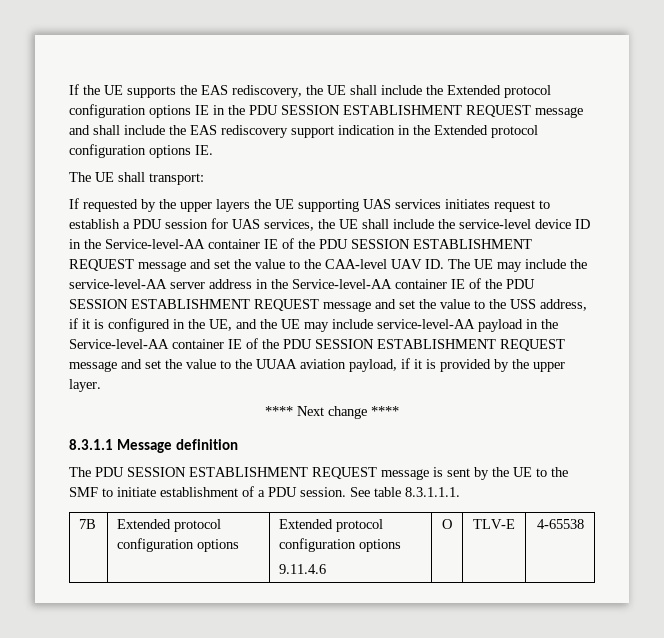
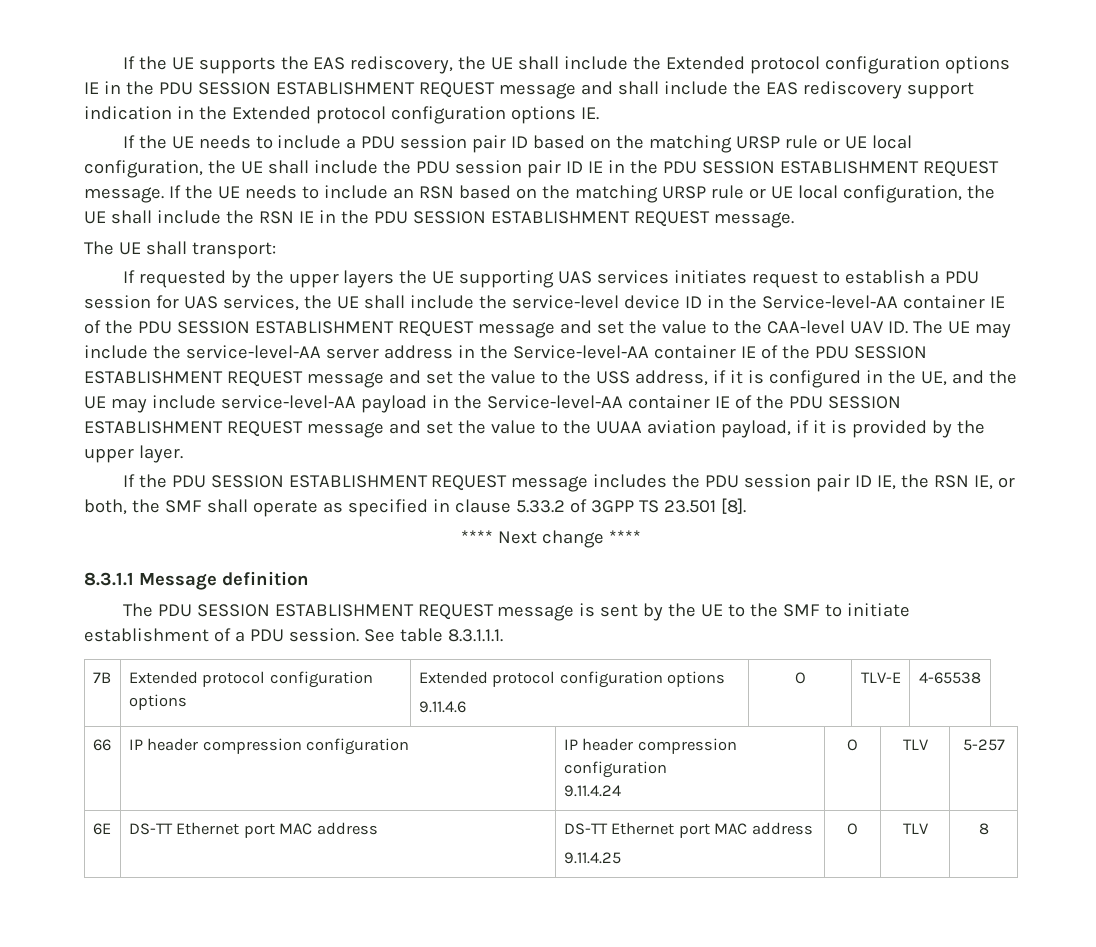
(213, 150) none -> [122,135,913,153] [84,160,999,178] [84,185,995,203] [84,210,794,228] // If the UE needs to include a PDU session pair ID based on the matching URSP rule or UE local configuration, the UE shall include the PDU session pair ID IE in the PDU SESSION ESTABLISHMENT REQUEST message. If the UE needs to include an RSN based on the matching URSP rule or UE local configuration, the UE shall include the RSN IE in the PDU SESSION ESTABLISHMENT REQUEST message.
(101, 385) none -> [122,474,1016,492] [84,498,746,517] // If the PDU SESSION ESTABLISHMENT REQUEST message includes the PDU session pair ID IE, the RSN IE, or both, the SMF shall operate as specified in clause 5.33.2 of 3GPP TS 23.501 [8].
(584, 524) none -> [92,739,111,751] [128,738,410,755] [563,738,737,754] [563,761,667,778] [563,785,621,797] [847,739,858,751] [902,739,928,750] [962,739,1005,751] [92,823,111,835] [128,822,378,838] [563,822,813,838] [563,852,621,864] [847,823,858,835] [902,823,928,834] [978,823,989,835] // 66 | IP header compression configuration | IP header compression configuration // 9.11.4.24 | O | TLV | 5-257 // 6E | DS-TT Ethernet port MAC address | DS-TT Ethernet port MAC address // 9.11.4.25 | O | TLV | 8

